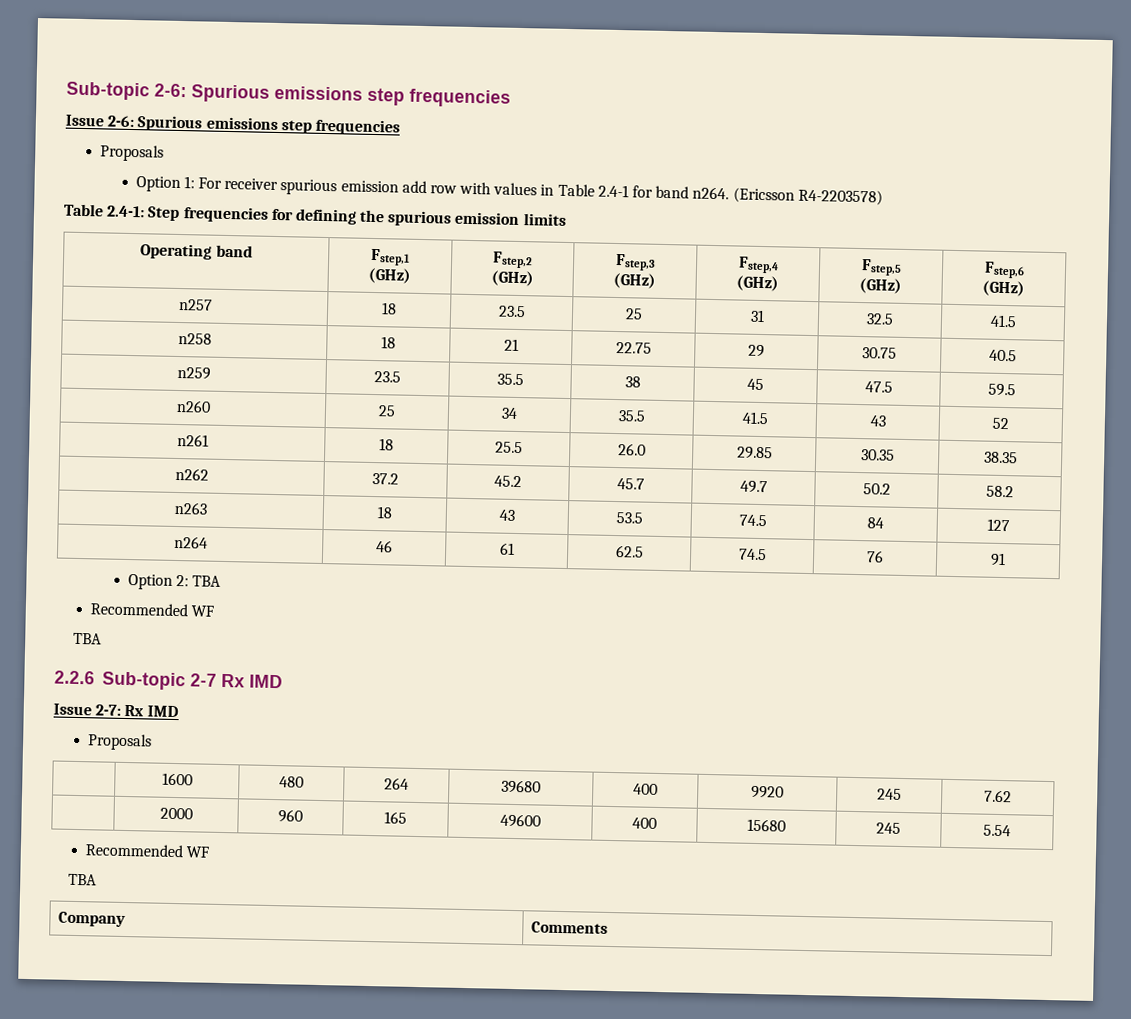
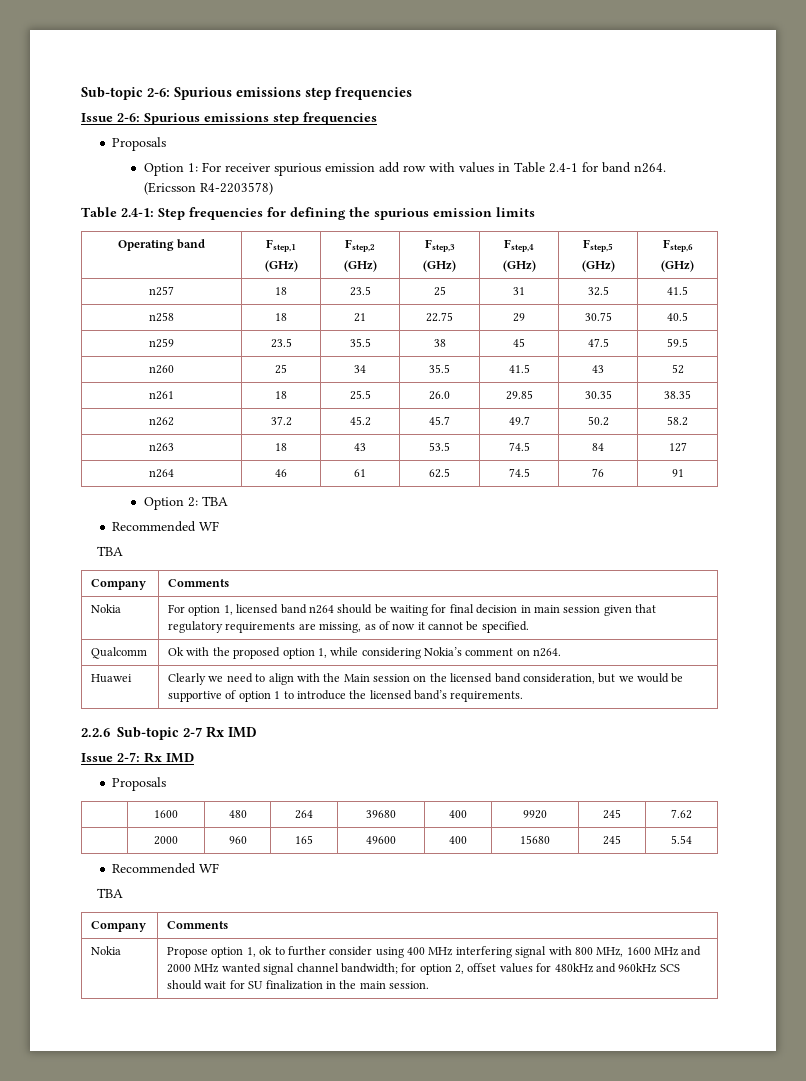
(103, 638) none -> [91,579,147,590] [168,579,230,587] [91,604,122,613] [168,604,657,616] [168,621,529,633] [91,647,148,659] [168,647,562,659] [91,674,133,683] [168,673,684,685] [168,690,524,702] // Company | Comments // Nokia | For option 1, licensed band n264 should be waiting for final decision in main session given that regulatory requirements are missing, as of now it cannot be specified. // Qualcomm | Ok with the proposed option 1, while considering Nokia’s comment on n264. // Huawei | Clearly we need to align with the Main session on the licensed band consideration, but we would be supportive of option 1 to introduce the licensed band’s requirements.
(608, 927) none -> [91,946,122,955] [167,946,702,958] [167,963,680,975] [167,980,430,990] // Nokia | Propose option 1, ok to further consider using 400 MHz interfering signal with 800 MHz, 1600 MHz and 2000 MHz wanted signal channel bandwidth; for option 2, offset values for 480kHz and 960kHz SCS should wait for SU finalization in the main session.

